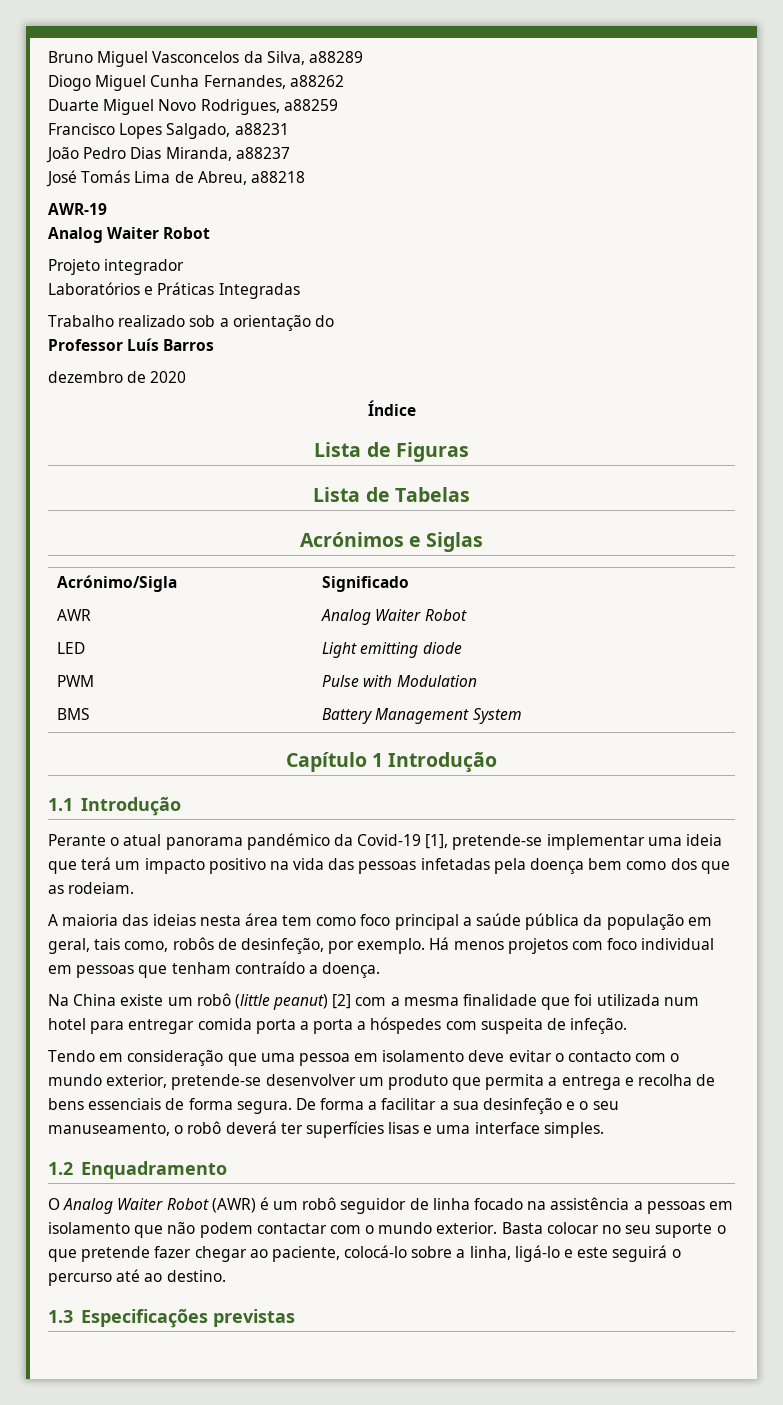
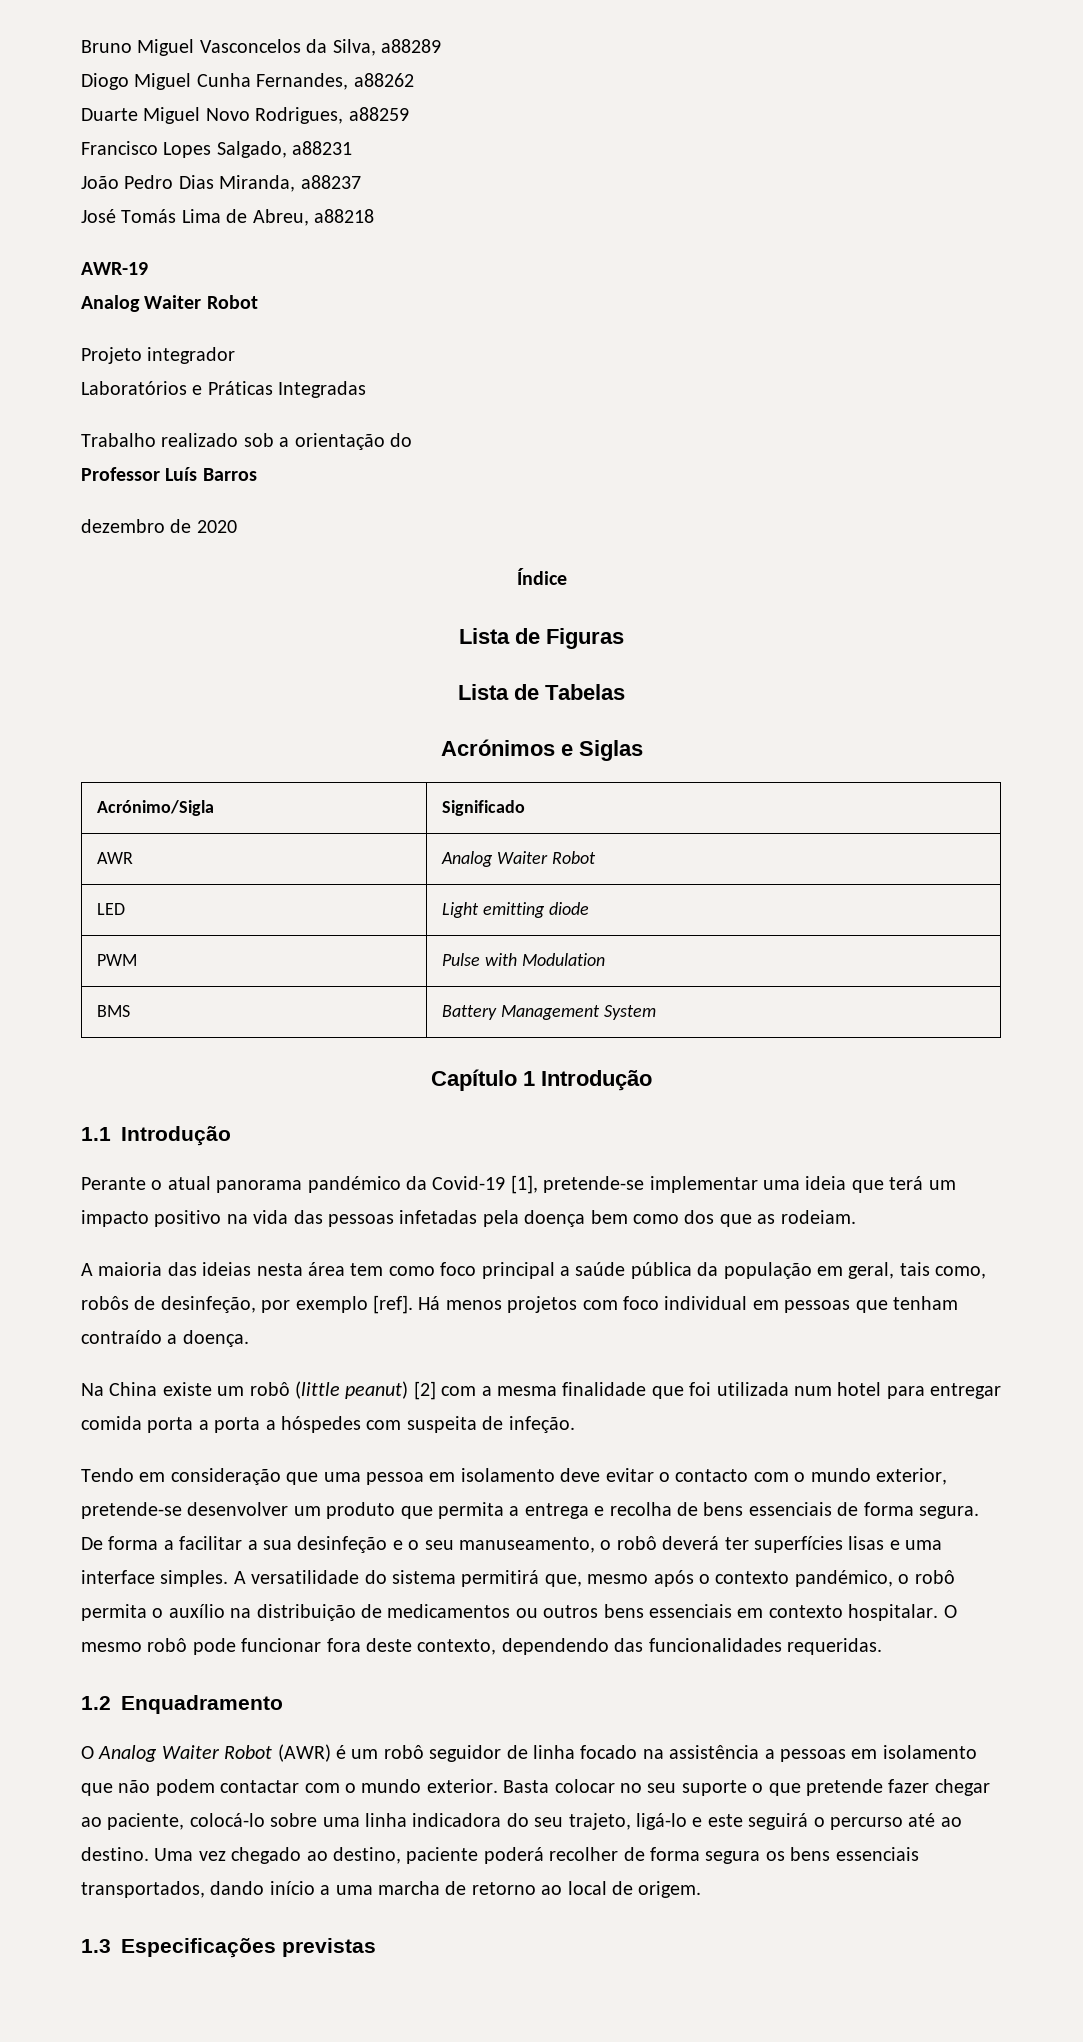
[357,938,426,954] exemplo. -> [295,1295,413,1314] exemplo [ref].
(604, 1130) none -> [233,1570,955,1587] [81,1604,957,1621] [81,1638,882,1655] A versatilidade do sistema permitirá que, mesmo após o contexto pandémico, o robô permita o auxílio na distribuição de medicamentos ou outros bens essenciais em contexto hospitalar. O mesmo robô pode funcionar fora deste contexto, dependendo das funcionalidades requeridas.
[456,1246,511,1260] a linha, -> [322,1813,631,1830] uma linha indicadora do seu trajeto,
(226, 1276) none -> [154,1847,919,1864] [81,1881,702,1898] Uma vez chegado ao destino, paciente poderá recolher de forma segura os bens essenciais transportados, dando início a uma marcha de retorno ao local de origem.

